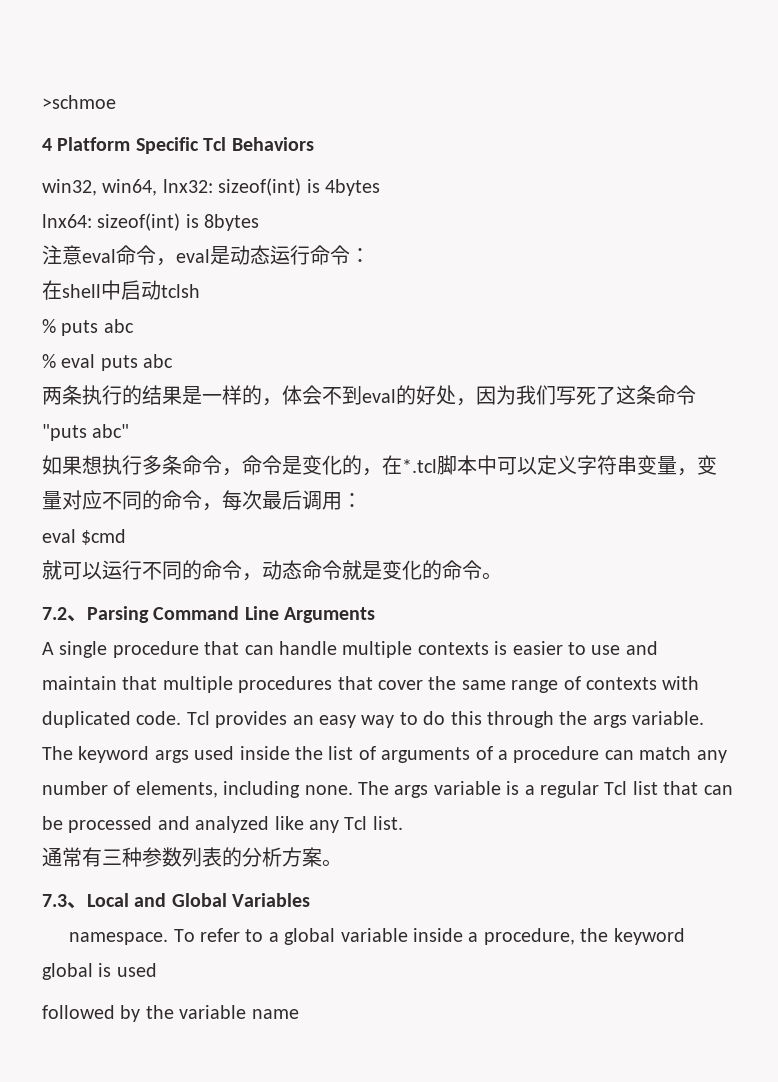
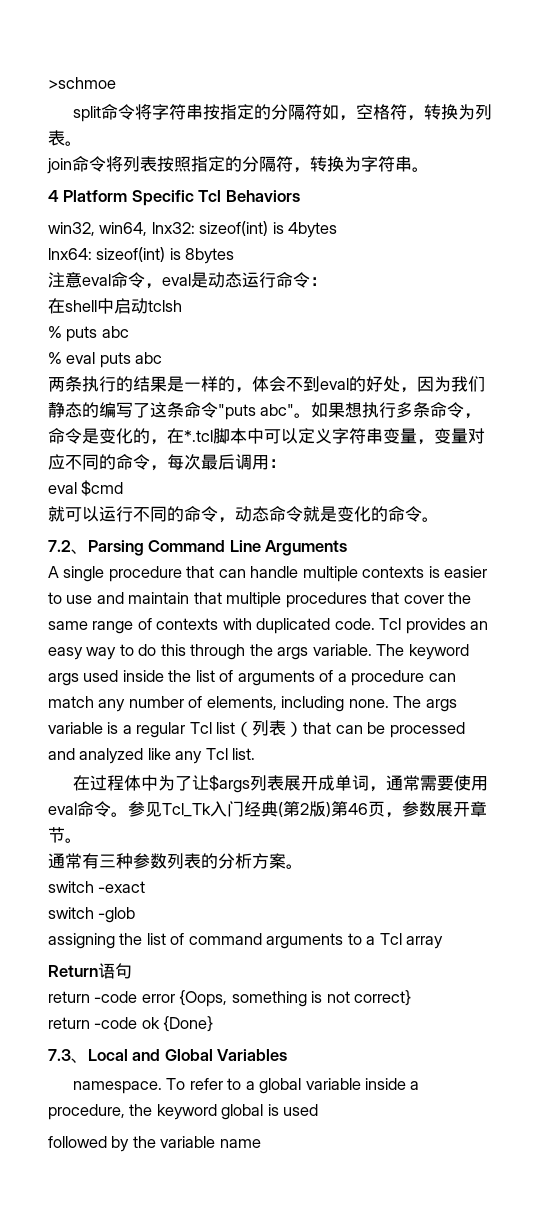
(116, 102) none -> [72,104,492,122] [48,130,82,146] [47,156,429,174] // split命令将字符串按指定的分隔符如，空格符，转换为列表。 // join命令将列表按照指定的分隔符，转换为字符串。
[556,386,596,405] 写死 -> [48,402,133,418] 静态的编写
(130, 431) // -> [294,413,312,418] 。
(658, 788) none -> [235,720,304,737] （列表）
(403, 823) none -> [72,775,488,793] [48,801,487,818] [48,827,82,843] // 在过程体中为了让$args列表展开成单词，通常需要使用eval命令。参见Tcl_Tk入门经典(第2版)第46页，参数展开章节。
(342, 863) none -> [48,881,146,893] [48,907,136,923] [48,933,444,949] [48,963,132,979] [48,990,412,1007] [48,1016,214,1032] // switch -exact // switch -glob // assigning the list of command arguments to a Tcl array // Return语句 // return -code error {Oops, something is not correct} // return -code ok {Done}

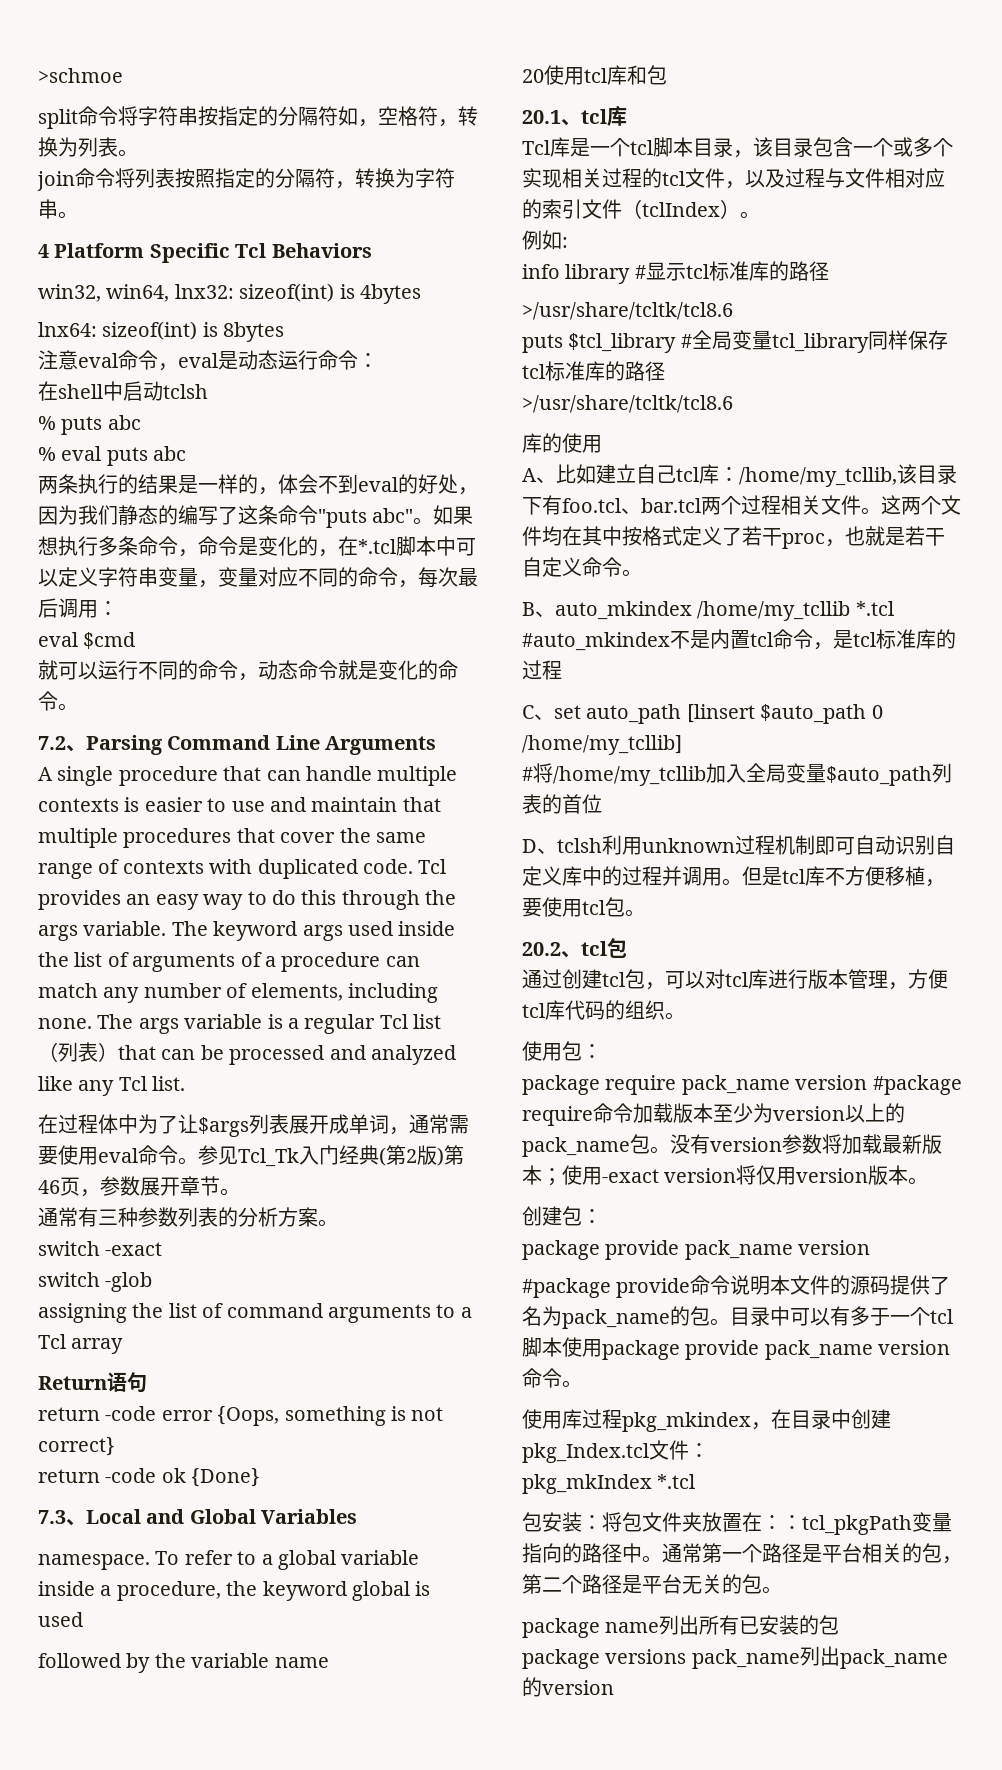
(261, 1143) none -> [522,65,667,85] [522,106,627,126] [522,137,953,158] [522,168,945,189] [522,199,760,219] [522,230,568,250] [522,261,829,284] [522,302,733,320] [522,330,948,353] [522,361,665,381] [522,395,733,413] [522,433,602,453] [522,464,957,487] [522,495,961,515] [522,526,945,549] [522,557,642,577] [522,601,894,621] [522,629,956,651] [522,660,562,680] [522,704,883,724] [522,735,682,755] [522,763,952,786] [522,794,602,814] [522,835,955,855] [522,866,945,887] [522,897,645,917] [522,938,627,958] [522,969,948,990] [522,1000,685,1020] [522,1041,602,1061] [522,1075,962,1095] [522,1103,905,1126] [522,1134,942,1157] [522,1165,929,1186] [522,1206,602,1226] [522,1240,871,1260] [522,1275,951,1298] [522,1306,953,1329] [522,1337,951,1360] [522,1368,582,1388] [522,1409,891,1432] [522,1440,709,1463] [522,1474,696,1494] [522,1512,952,1535] [522,1543,962,1564] [522,1574,782,1594] [522,1615,840,1638] [522,1646,948,1669] [522,1677,614,1697] // 20使用tcl库和包 // 20.1、tcl库 // Tcl库是一个tcl脚本目录，该目录包含一个或多个实现相关过程的tcl文件，以及过程与文件相对应的索引文件（tclIndex）。 // 例如: // info library #显示tcl标准库的路径 // >/usr/share/tcltk/tcl8.6 // puts $tcl_library #全局变量tcl_library同样保存tcl标准库的路径 // >/usr/share/tcltk/tcl8.6 // 库的使用 // A、比如建立自己tcl库：/home/my_tcllib,该目录下有foo.tcl、bar.tcl两个过程相关文件。这两个文件均在其中按格式定义了若干proc，也就是若干自定义命令。 // B、auto_mkindex /home/my_tcllib *.tcl #auto_mkindex不是内置tcl命令，是tcl标准库的过程 // C、set auto_path [linsert $auto_path 0 /home/my_tcllib] // #将/home/my_tcllib加入全局变量$auto_path列表的首位 // D、tclsh利用unknown过程机制即可自动识别自定义库中的过程并调用。但是tcl库不方便移植，要使用tcl包。 // 20.2、tcl包 // 通过创建tcl包，可以对tcl库进行版本管理，方便tcl库代码的组织。 // 使用包： // package require pack_name version #package require命令加载版本至少为version以上的pack_name包。没有version参数将加载最新版本；使用-exact version将仅用version版本。 // 创建包： // package provide pack_name version // #package provide命令说明本文件的源码提供了名为pack_name的包。目录中可以有多于一个tcl脚本使用package provide pack_name version命令。 // 使用库过程pkg_mkindex，在目录中创建pkg_Index.tcl文件： // pkg_mkIndex *.tcl // 包安装：将包文件夹放置在：：tcl_pkgPath变量指向的路径中。通常第一个路径是平台相关的包，第二个路径是平台无关的包。 // package name列出所有已安装的包 // package versions pack_name列出pack_name的version

